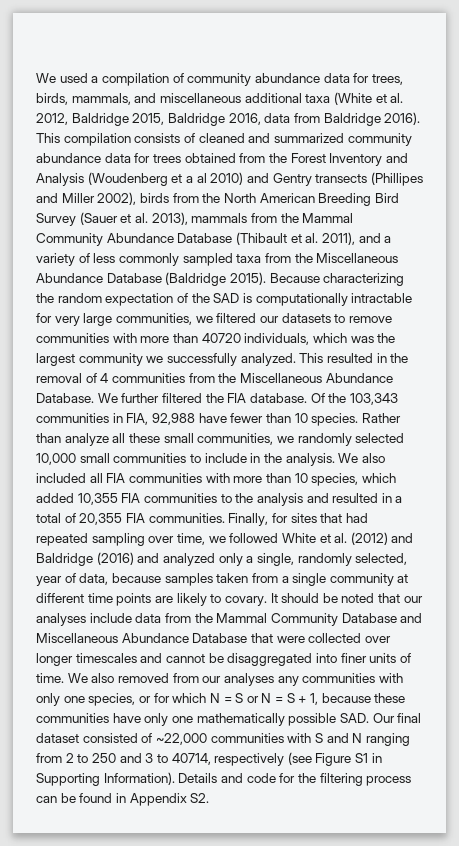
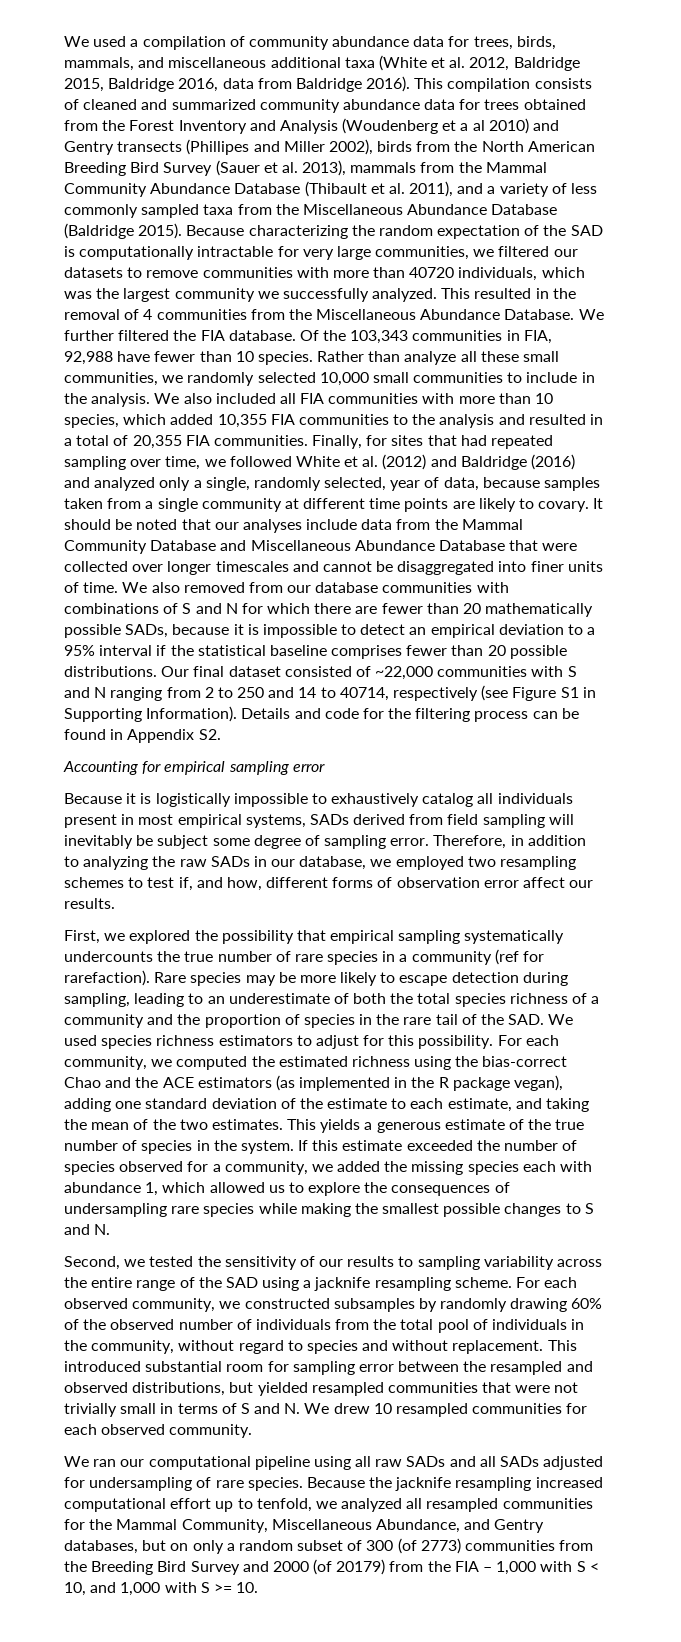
[223,673,403,686] [36,693,406,706] [36,713,369,726] analyses any communities with only one species, or for which N = S or N = S + 1, because these communities have only one mathematically possible SAD. -> [315,582,509,593] [64,603,594,617] [64,624,596,638] [64,645,567,659] [64,666,157,677] database communities with combinations of S and N for which there are fewer than 20 mathematically possible SADs, because it is impossible to detect an empirical deviation to a 95% interval if the statistical baseline comprises fewer than 20 possible distributions.
[145,753,154,763] 3 -> [298,687,317,698] 14
(210, 798) none -> [63,761,325,775] [64,793,573,807] [64,814,574,828] [64,835,586,849] [64,856,577,870] [64,877,594,891] [64,898,115,909] [64,930,565,944] [64,949,545,965] [64,970,568,986] [64,993,600,1007] [64,1014,574,1028] [64,1035,559,1049] [64,1056,568,1070] [64,1075,564,1091] [64,1098,590,1112] [64,1119,585,1133] [64,1140,578,1154] [64,1161,593,1175] [64,1182,510,1196] [64,1203,594,1217] [64,1224,111,1235] [64,1256,603,1270] [64,1277,578,1291] [64,1298,603,1312] [64,1319,585,1333] [64,1340,577,1354] [64,1361,593,1375] [64,1382,579,1396] [64,1403,588,1417] [64,1424,253,1438] [64,1456,604,1470] [64,1477,603,1491] [64,1498,593,1512] [64,1519,545,1533] [64,1538,594,1554] [64,1559,599,1575] [64,1582,259,1596] // Accounting for empirical sampling error // Because it is logistically impossible to exhaustively catalog all individuals present in most empirical systems, SADs derived from field sampling will inevitably be subject some degree of sampling error. Therefore, in addition to analyzing the raw SADs in our database, we employed two resampling schemes to test if, and how, different forms of observation error affect our results. // First, we explored the possibility that empirical sampling systematically undercounts the true number of rare species in a community (ref for rarefaction). Rare species may be more likely to escape detection during sampling, leading to an underestimate of both the total species richness of a community and the proportion of species in the rare tail of the SAD. We used species richness estimators to adjust for this possibility. For each community, we computed the estimated richness using the bias-correct Chao and the ACE estimators (as implemented in the R package vegan), adding one standard deviation of the estimate to each estimate, and taking the mean of the two estimates. This yields a generous estimate of the true number of species in the system. If this estimate exceeded the number of species observed for a community, we added the missing species each with abundance 1, which allowed us to explore the consequences of undersampling rare species while making the smallest possible changes to S and N. // Second, we tested the sensitivity of our results to sampling variability across the entire range of the SAD using a jacknife resampling scheme. For each observed community, we constructed subsamples by randomly drawing 60% of the observed number of individuals from the total pool of individuals in the community, without regard to species and without replacement. This introduced substantial room for sampling error between the resampled and observed distributions, but yielded resampled communities that were not trivially small in terms of S and N. We drew 10 resampled communities for each observed community. // We ran our computational pipeline using all raw SADs and all SADs adjusted for undersampling of rare species. Because the jacknife resampling increased computational effort up to tenfold, we analyzed all resampled communities for the Mammal Community, Miscellaneous Abundance, and Gentry databases, but on only a random subset of 300 (of 2773) communities from the Breeding Bird Survey and 2000 (of 20179) from the FIA – 1,000 with S < 10, and 1,000 with S >= 10.

